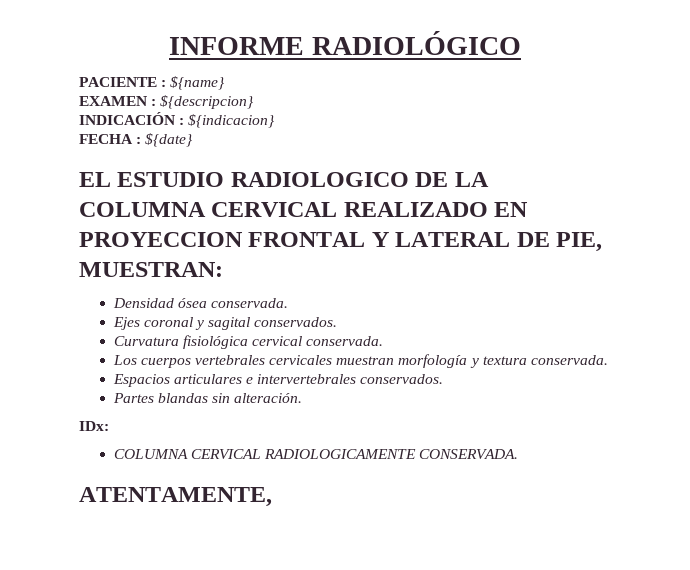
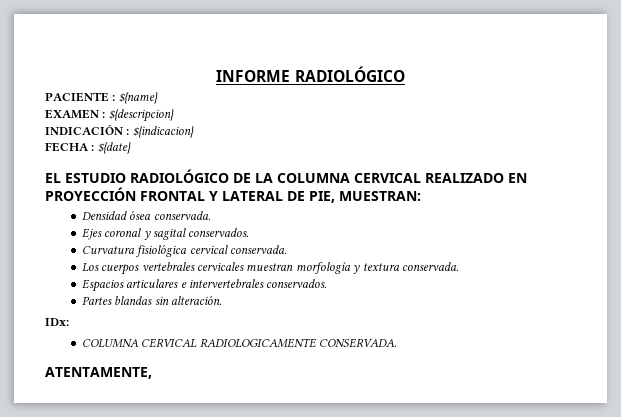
[230,172,409,187] RADIOLOGICO -> [130,169,229,183] RADIOLÓGICO
[79,232,243,247] PROYECCION -> [45,187,136,201] PROYECCIÓN

